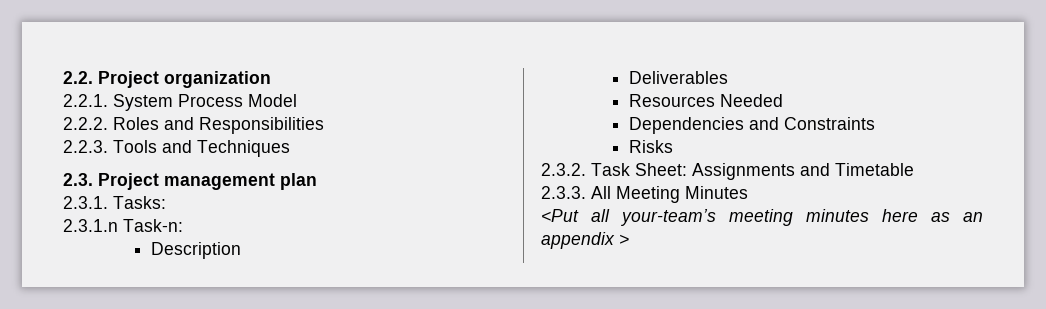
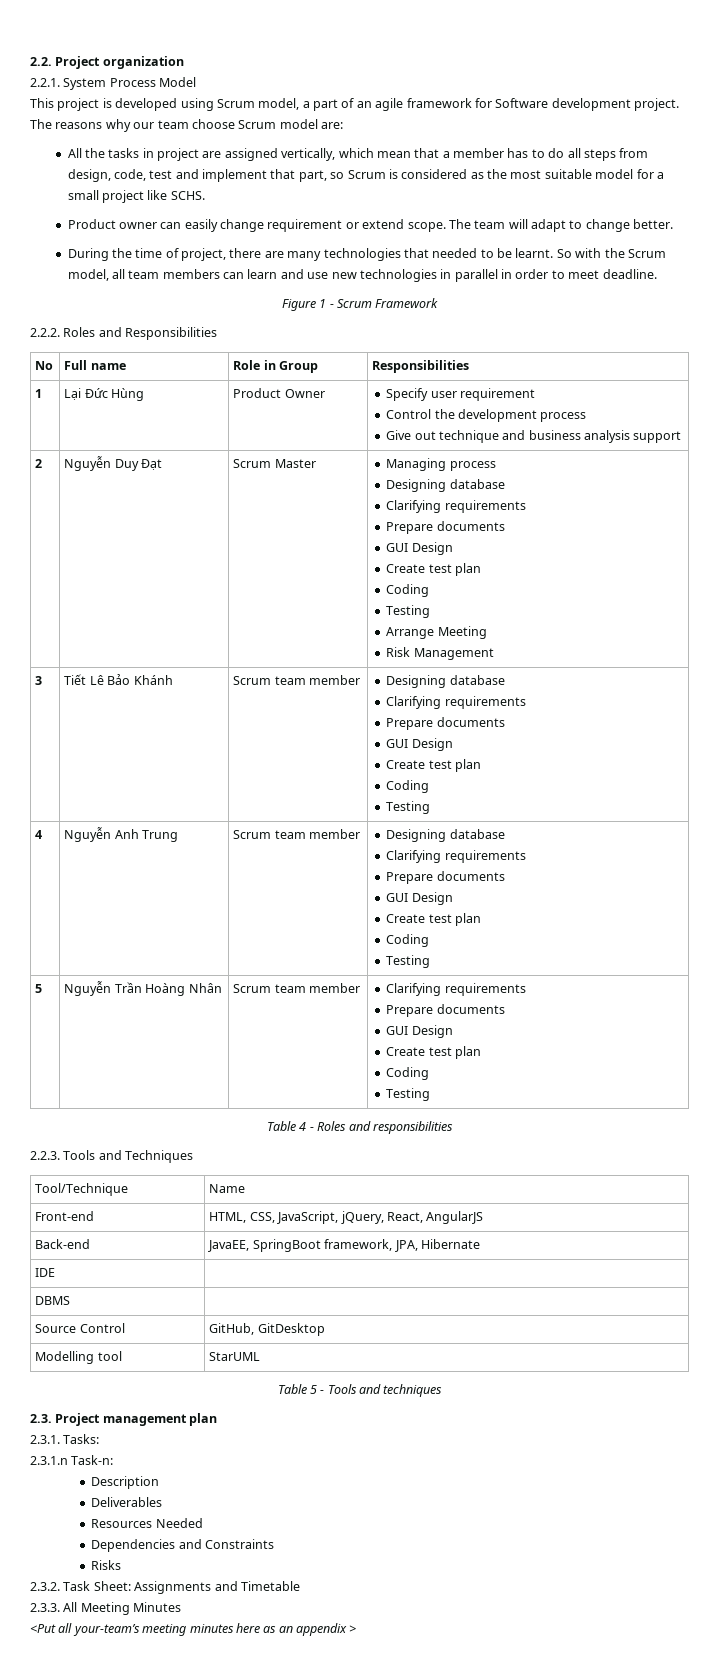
[63,117,324,134] [63,140,290,157] 2.2.2. Roles and Responsibilities // 2.2.3. Tools and Techniques -> [30,98,679,111] [30,119,343,132] [67,148,649,161] [67,169,664,182] [67,190,205,203] [67,219,674,232] [67,248,666,261] [67,269,657,282] [281,298,439,311] [30,327,218,340] [35,361,54,370] [64,360,126,370] [233,360,319,373] [372,360,470,373] [35,389,43,398] [64,388,145,401] [233,388,325,398] [386,388,535,401] [386,409,587,422] [386,430,682,443] [35,459,43,468] [64,456,163,471] [233,459,316,468] [386,458,496,471] [386,479,505,492] [386,500,526,513] [386,521,505,534] [386,542,453,555] [386,563,481,576] [386,584,430,597] [386,605,431,618] [386,626,487,639] [386,647,494,660] [35,676,43,685] [64,674,173,685] [233,675,361,685] [386,675,505,688] [386,696,526,709] [386,717,505,730] [386,738,453,751] [386,759,481,772] [386,780,430,793] [386,801,431,814] [35,830,43,839] [64,827,179,842] [233,829,361,839] [386,829,505,842] [386,850,526,863] [386,871,505,884] [386,892,453,905] [386,913,481,926] [386,934,430,947] [386,955,431,968] [35,984,43,993] [64,981,222,996] [233,983,361,993] [386,983,526,996] [386,1004,505,1017] [386,1025,453,1038] [386,1046,481,1059] [386,1067,430,1080] [386,1088,431,1101] [267,1121,453,1134] [30,1150,194,1163] [35,1183,129,1196] [209,1184,246,1193] [35,1211,95,1221] [209,1211,484,1224] [35,1239,91,1249] [208,1239,480,1252] [35,1268,56,1277] [35,1296,71,1305] [35,1323,125,1333] [209,1323,325,1336] [35,1351,122,1364] [209,1352,261,1361] [277,1384,443,1397] This project is developed using Scrum model, a part of an agile framework for Software development project. The reasons why our team choose Scrum model are: // All the tasks in project are assigned vertically, which mean that a member has to do all steps from design, code, test and implement that part, so Scrum is considered as the most suitable model for a small project like SCHS. // Product owner can easily change requirement or extend scope. The team will adapt to change better. // During the time of project, there are many technologies that needed to be learnt. So with the Scrum model, all team members can learn and use new technologies in parallel in order to meet deadline. // Figure 1 - Scrum Framework // 2.2.2. Roles and Responsibilities // No | Full name | Role in Group | Responsibilities // 1 | Lại Đức Hùng | Product Owner | Specify user requirement // Control the development process // Give out technique and business analysis support // 2 | Nguyễn Duy Đạt | Scrum Master | Managing process // Designing database // Clarifying requirements // Prepare documents // GUI Design // Create test plan // Coding // Testing // Arrange Meeting // Risk Management // 3 | Tiết Lê Bảo Khánh | Scrum team member | Designing database // Clarifying requirements // Prepare documents // GUI Design // Create test plan // Coding // Testing // 4 | Nguyễn Anh Trung | Scrum team member | Designing database // Clarifying requirements // Prepare documents // GUI Design // Create test plan // Coding // Testing // 5 | Nguyễn Trần Hoàng Nhân | Scrum team member | Clarifying requirements // Prepare documents // GUI Design // Create test plan // Coding // Testing // Table 4 - Roles and responsibilities // 2.2.3. Tools and Techniques // Tool/Technique | Name // Front-end | HTML, CSS, JavaScript, jQuery, React, AngularJS // Back-end | JavaEE, SpringBoot framework, JPA, Hibernate // IDE | // DBMS | // Source Control | GitHub, GitDesktop // Modelling tool | StarUML // Table 5 - Tools and techniques

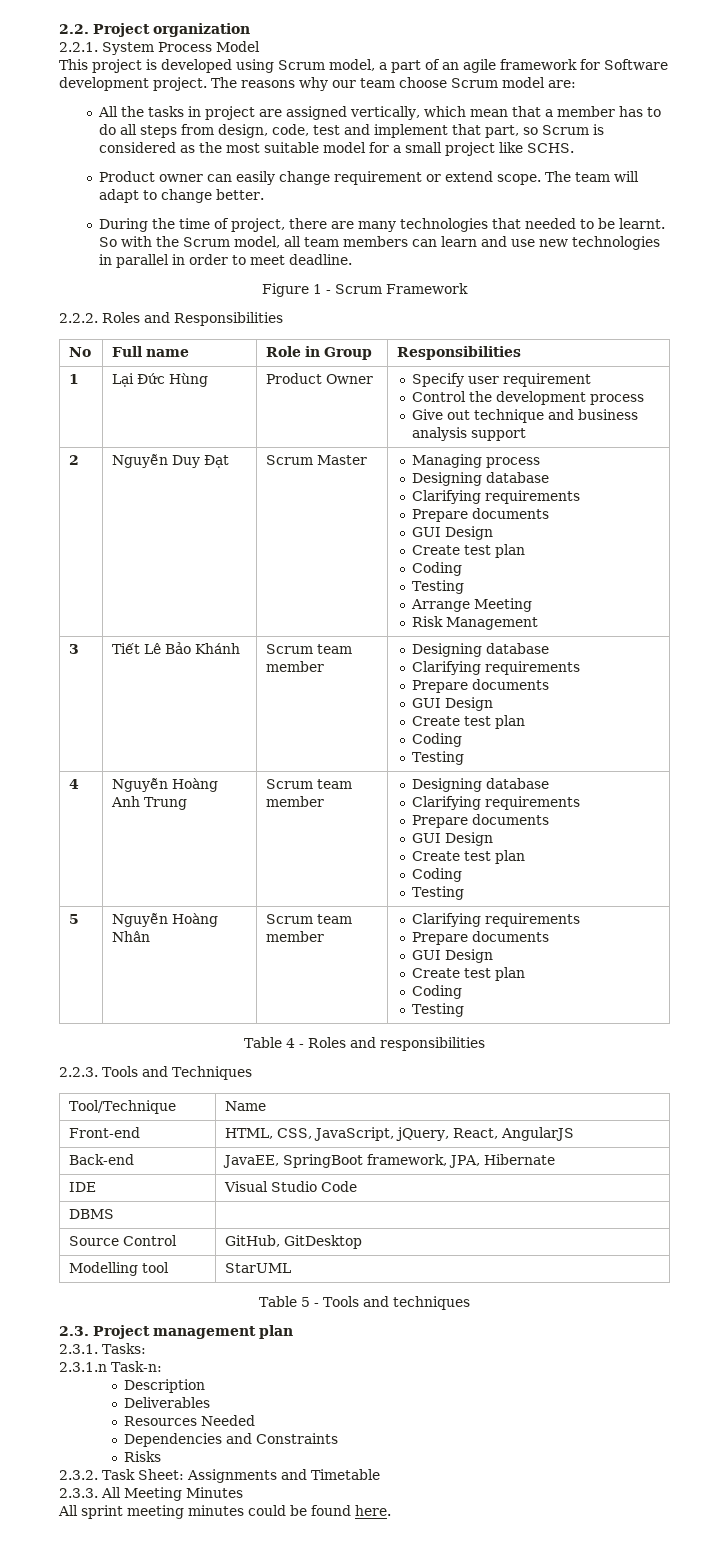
(112, 834) none -> [172,778,219,792] Hoàng
[114,982,142,993] Trần -> (169, 920) none
(56, 1272) none -> [224,1181,358,1192] Visual Studio Code
[30,1623,357,1636] <Put all your-team’s meeting minutes here as an appendix > -> [58,1505,391,1519] All sprint meeting minutes could be found here.

